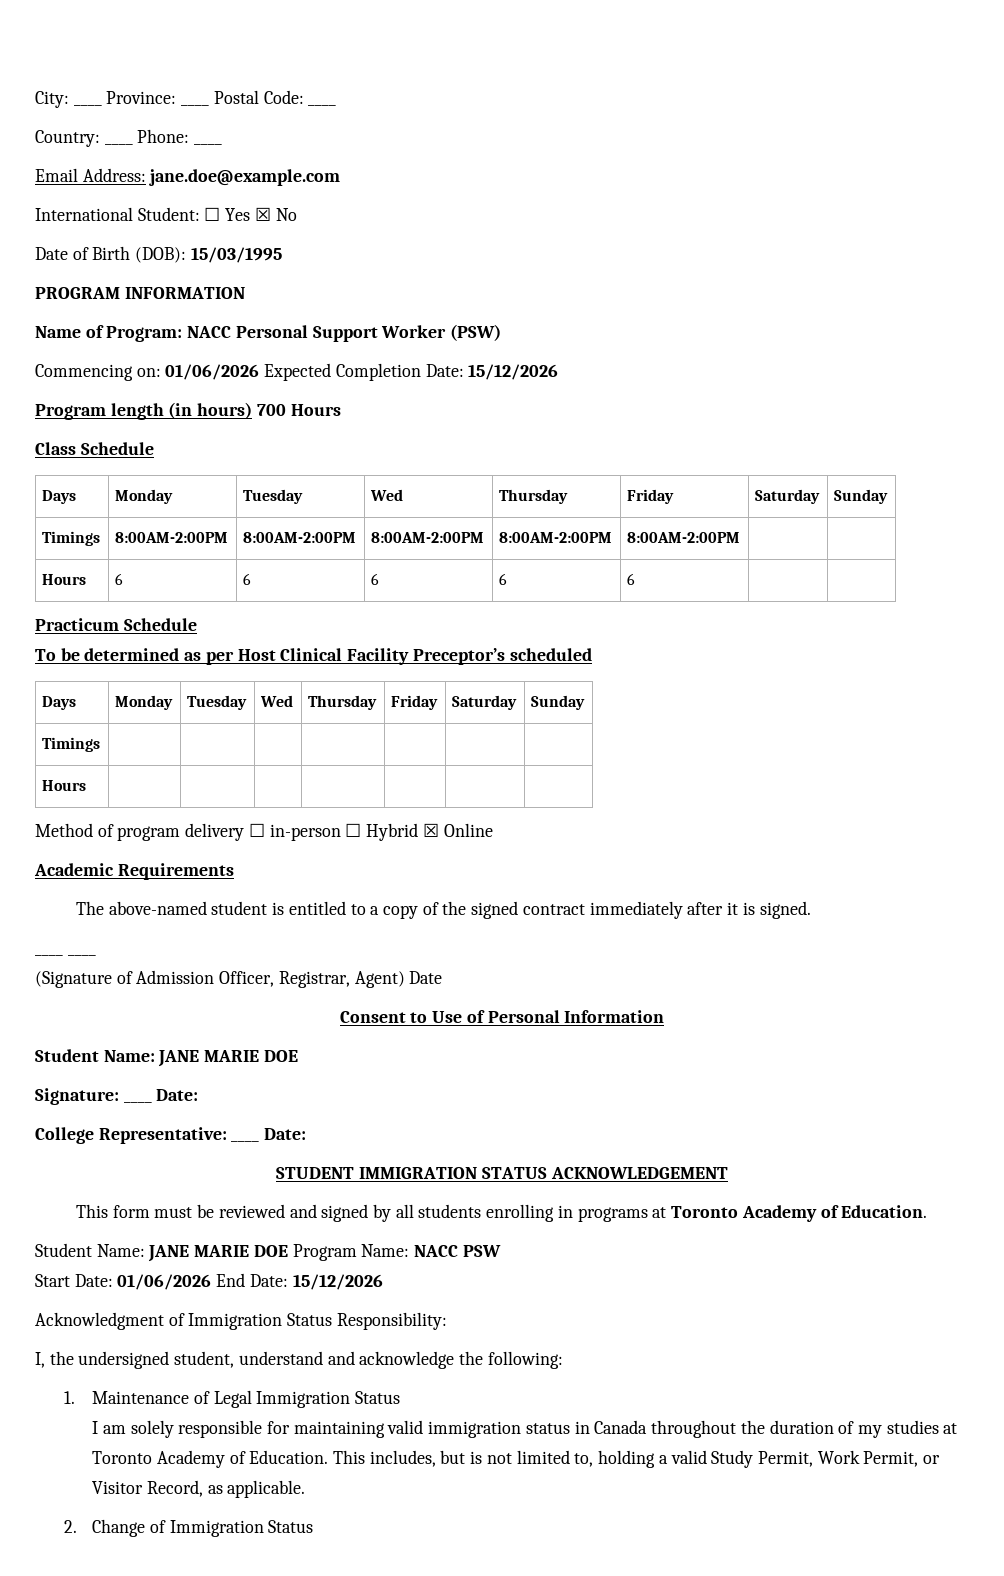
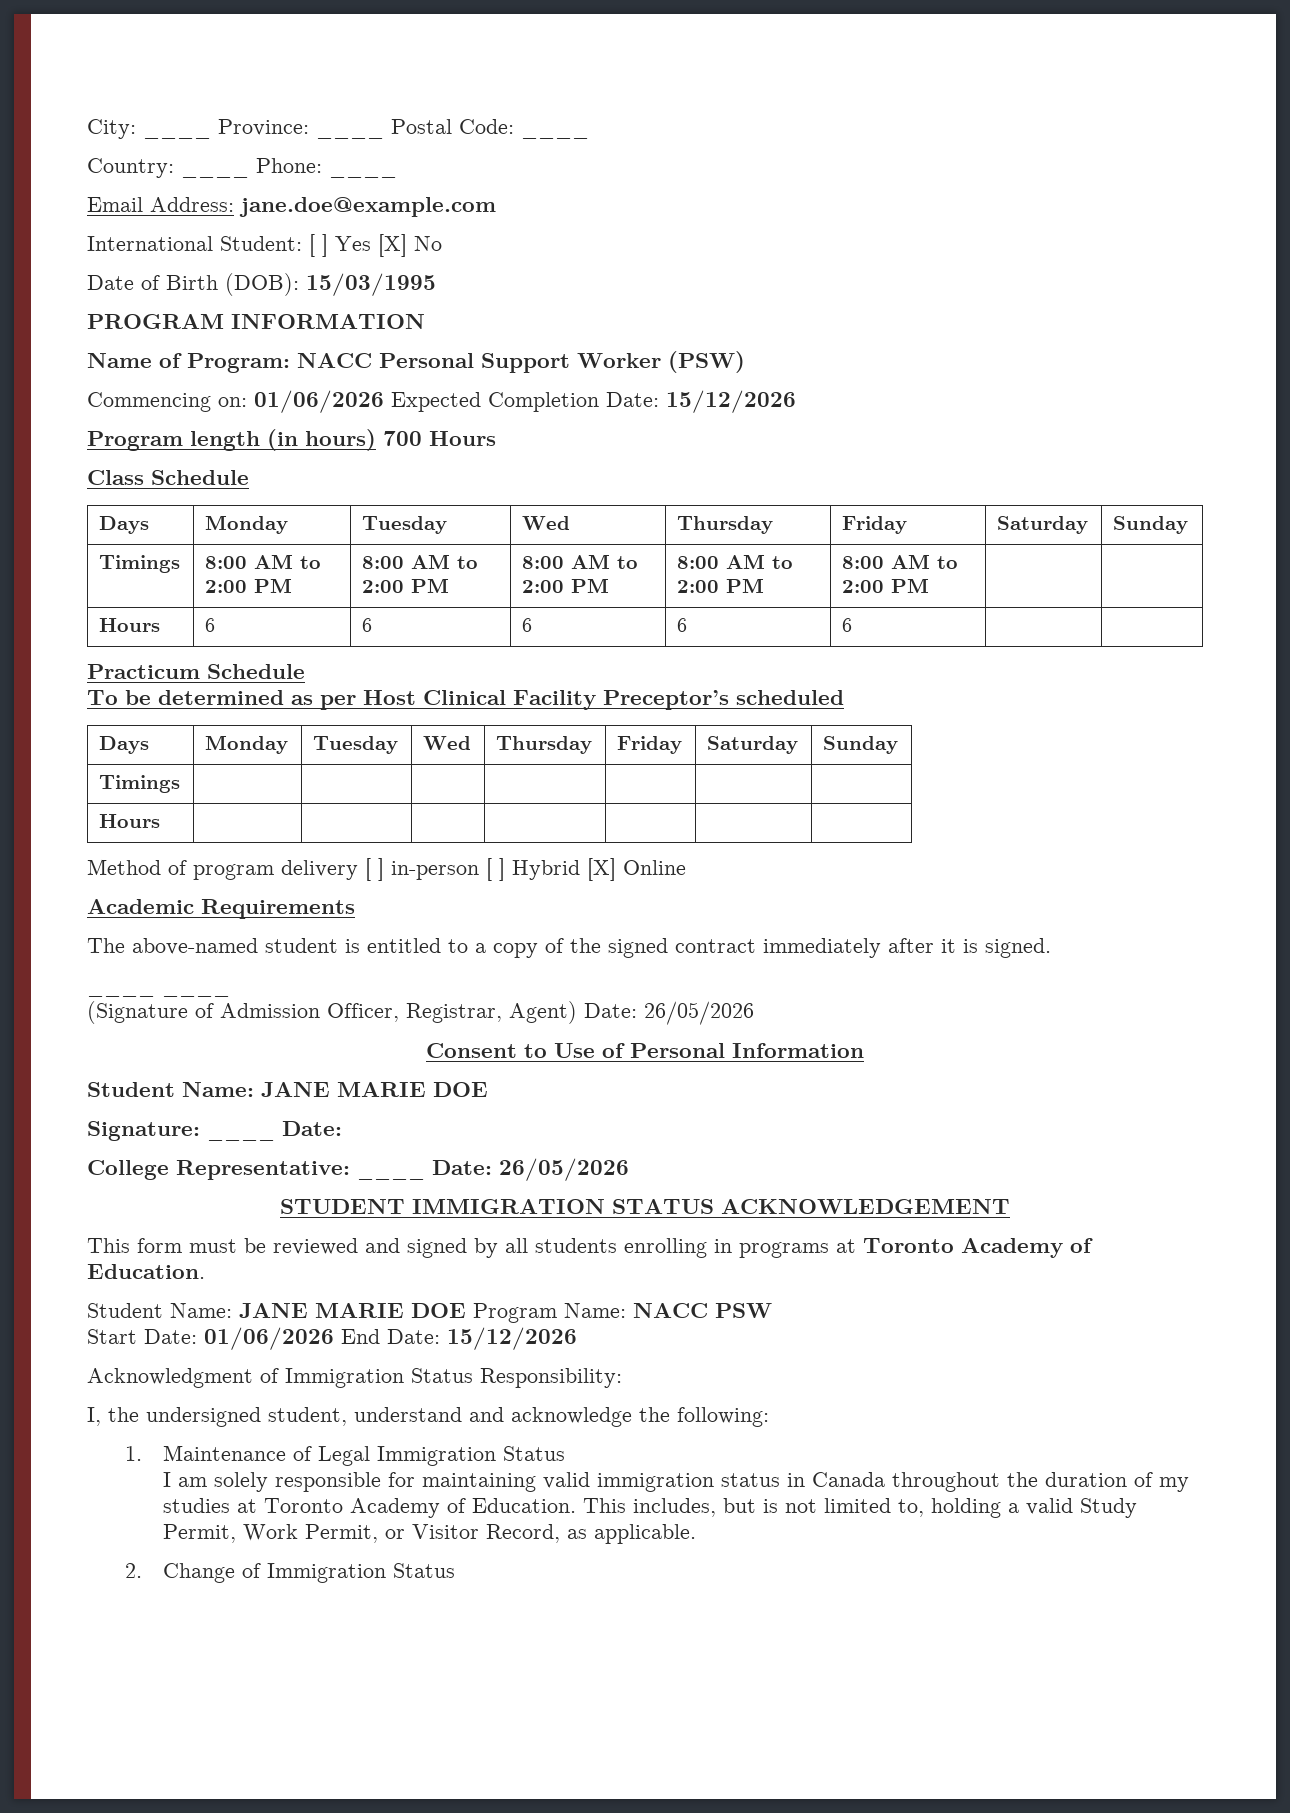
[204,207,271,221] ☐ Yes ☒ -> [309,234,407,257] [ ] Yes [X]
[115,532,229,543] [243,532,357,543] [371,532,485,543] [499,532,613,543] [627,532,741,543] 8:00AM-2:00PM | 8:00AM-2:00PM | 8:00AM-2:00PM | 8:00AM-2:00PM | 8:00AM-2:00PM -> [205,554,322,569] [205,578,293,593] [362,554,479,569] [362,578,450,593] [522,554,639,569] [522,578,610,593] [677,554,794,569] [677,578,765,593] [842,554,959,569] [842,578,930,593] 8:00 AM to 2:00 PM | 8:00 AM to 2:00 PM | 8:00 AM to 2:00 PM | 8:00 AM to 2:00 PM | 8:00 AM to 2:00 PM
[248,823,439,841] ☐ in-person ☐ Hybrid ☒ -> [365,858,616,881] [ ] in-person [ ] Hybrid [X]
[409,971,443,984] Date -> [584,1001,754,1025] Date: 26/05/2026
(307, 1134) none -> [499,1158,629,1181] 26/05/2026

